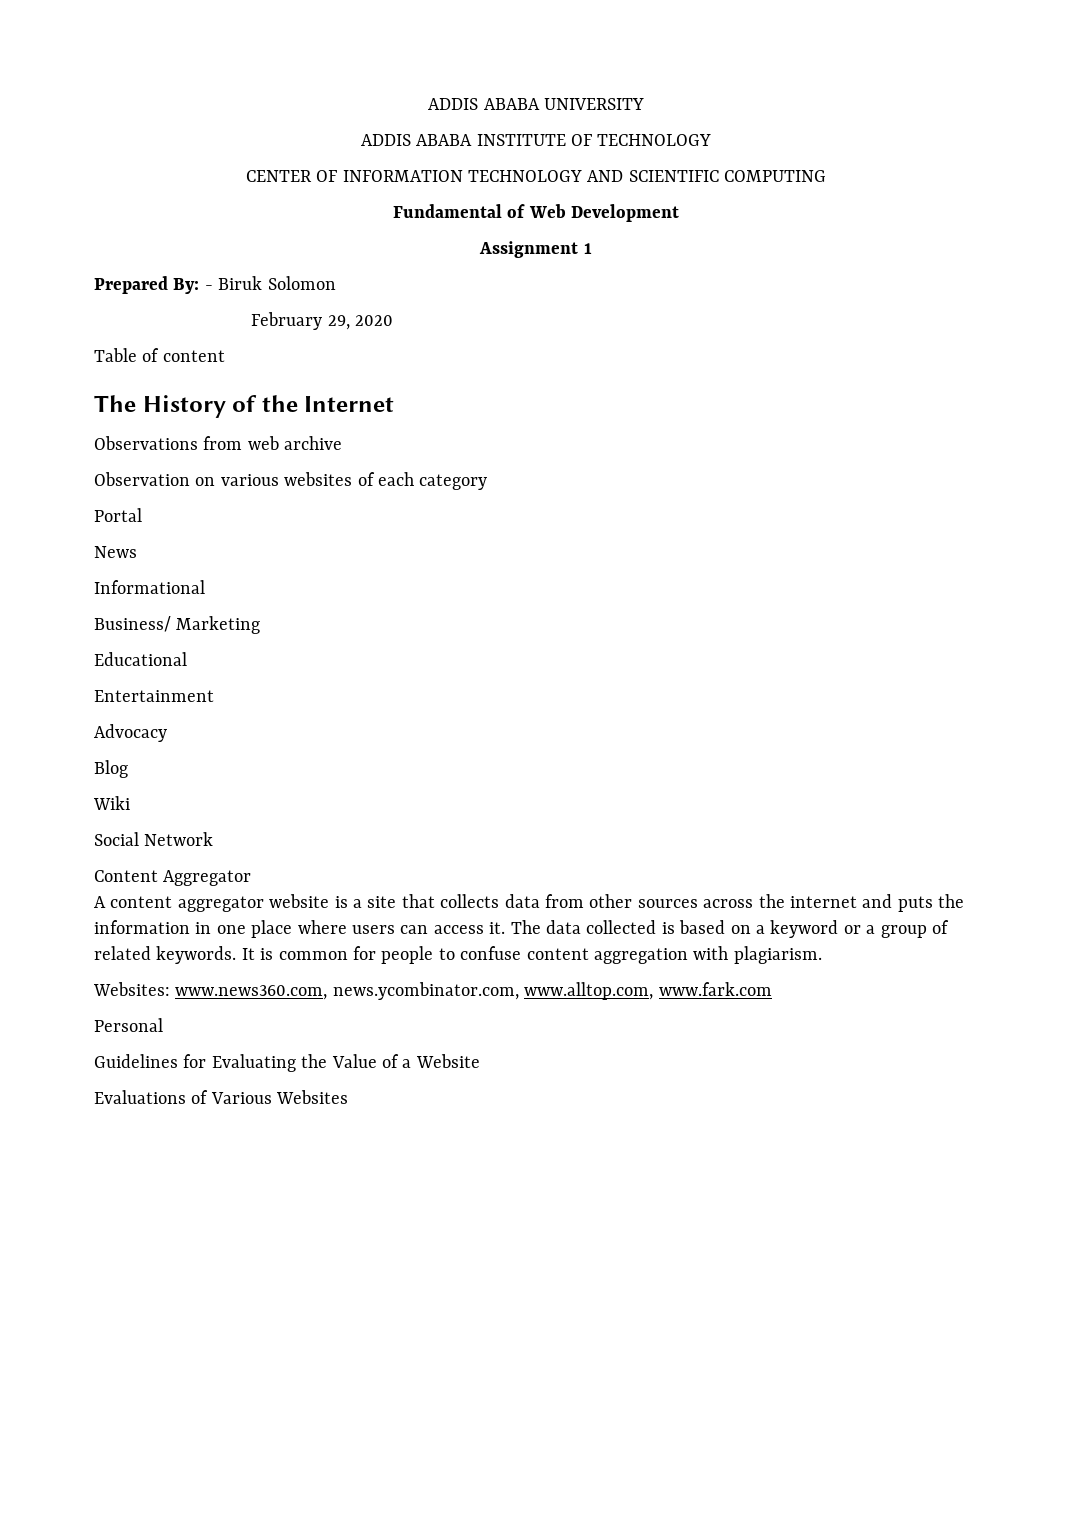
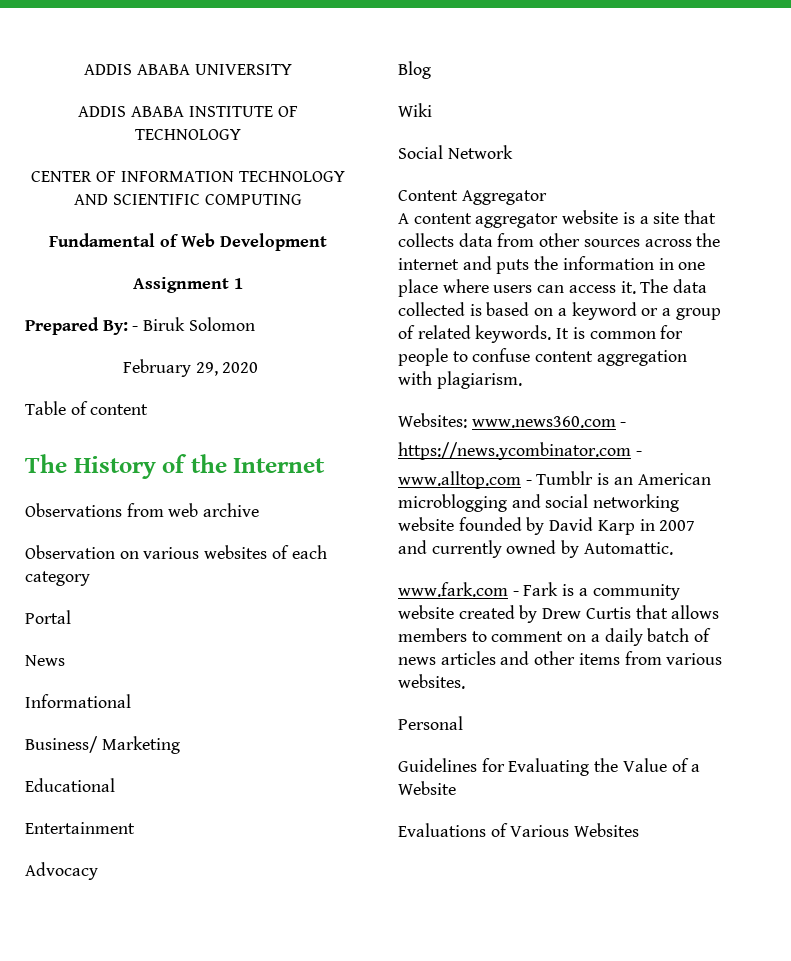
[175,982,772,1000] www.news360.com, news.ycombinator.com, www.alltop.com, www.fark.com -> [471,416,627,428] [398,442,642,460] [398,471,711,489] [398,494,680,512] [398,517,696,535] [398,540,673,558] [398,582,680,600] [398,605,720,623] [398,628,712,646] [398,651,723,665] [398,674,465,689] www.news360.com - // https://news.ycombinator.com - // www.alltop.com - Tumblr is an American microblogging and social networking website founded by David Karp in 2007 and currently owned by Automattic. // www.fark.com - Fark is a community website created by Drew Curtis that allows members to comment on a daily batch of news articles and other items from various websites.

